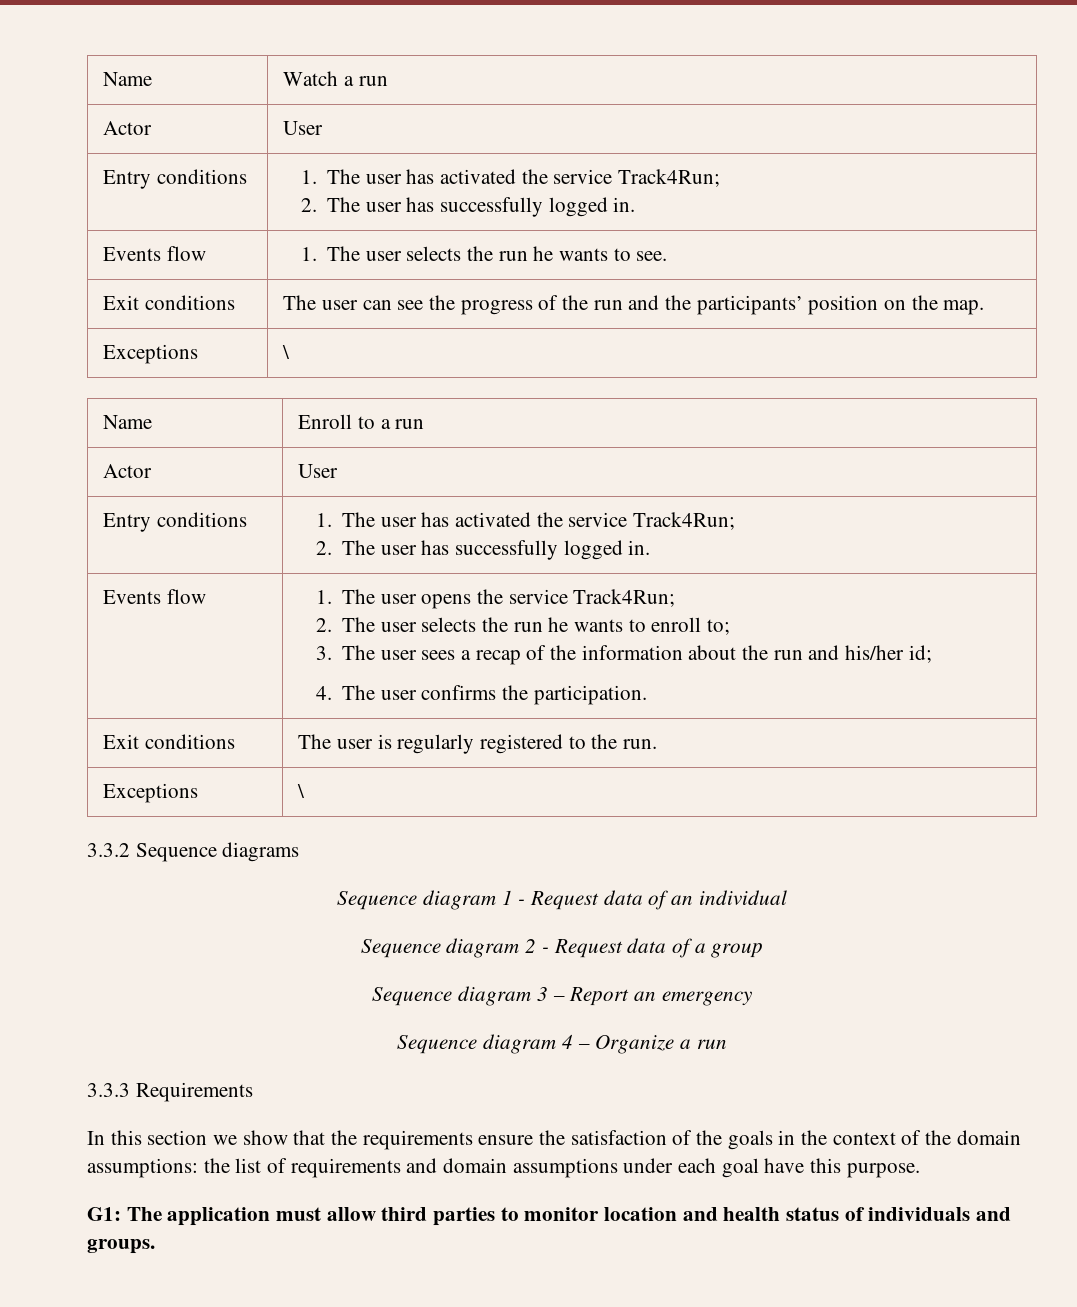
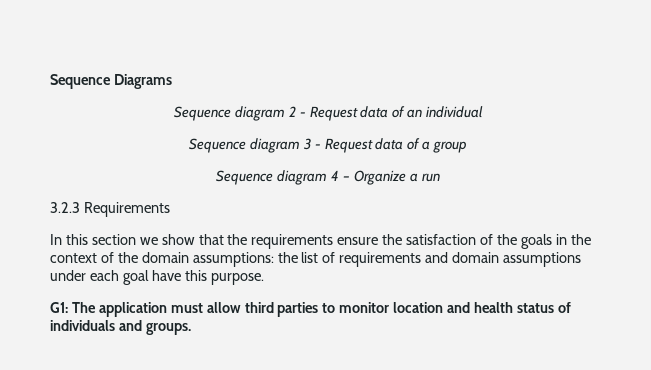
[103,72,153,86] [283,71,388,86] [103,121,153,135] [283,121,324,135] [103,169,248,189] [300,169,721,187] [300,197,636,217] [103,246,207,261] [300,246,668,261] [103,295,236,310] [283,295,985,315] [103,344,199,364] [282,345,291,359] [103,415,153,429] [298,414,425,429] [103,464,153,478] [298,464,339,478] [103,512,248,532] [315,512,736,530] [315,540,651,560] [103,589,207,604] [315,589,676,609] [315,617,731,635] [315,645,932,665] [315,685,647,705] [103,734,236,749] [298,734,658,754] [103,783,199,803] [297,784,306,798] [87,842,300,862] [337,890,513,910] Name | Watch a run // Actor | User // Entry conditions | 1. The user has activated the service Track4Run; // 2. The user has successfully logged in. // Events flow | 1. The user selects the run he wants to see. // Exit conditions | The user can see the progress of the run and the participants’ position on the map. // Exceptions | \ // Name | Enroll to a run // Actor | User // Entry conditions | 1. The user has activated the service Track4Run; // 2. The user has successfully logged in. // Events flow | 1. The user opens the service Track4Run; // 2. The user selects the run he wants to enroll to; // 3. The user sees a recap of the information about the run and his/her id; // 4. The user confirms the participation. // Exit conditions | The user is regularly registered to the run. // Exceptions | \ // 3.3.2 Sequence diagrams // Sequence diagram 1 -> [50,74,172,89] [173,106,296,121] Sequence Diagrams // Sequence diagram 2
[525,939,537,953] 2 -> [302,138,311,150] 3
[372,986,752,1006] // Sequence diagram 3 – Report an emergency -> (468, 147) none
[87,1083,130,1097] 3.3.3 -> [50,202,80,213] 3.2.3

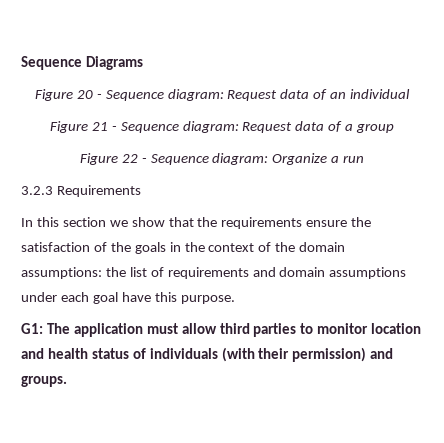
[173,106,306,121] Sequence diagram 2 - -> [34,89,224,101] Figure 20 - Sequence diagram:
[188,138,321,153] Sequence diagram 3 - -> [49,121,239,133] Figure 21 - Sequence diagram:
[216,170,350,185] Sequence diagram 4 – -> [79,153,269,165] Figure 22 - Sequence diagram:
(115, 325) none -> [221,347,367,362] (with their permission)

